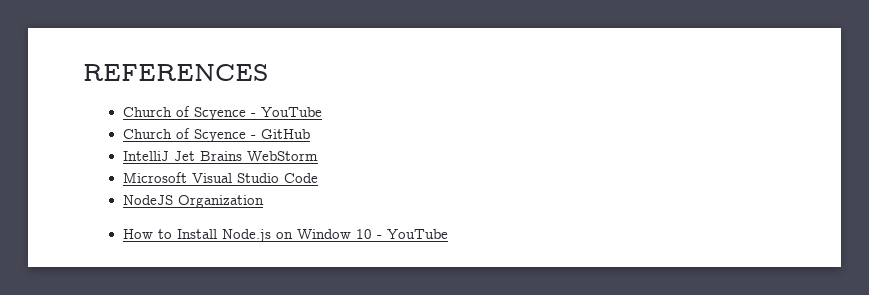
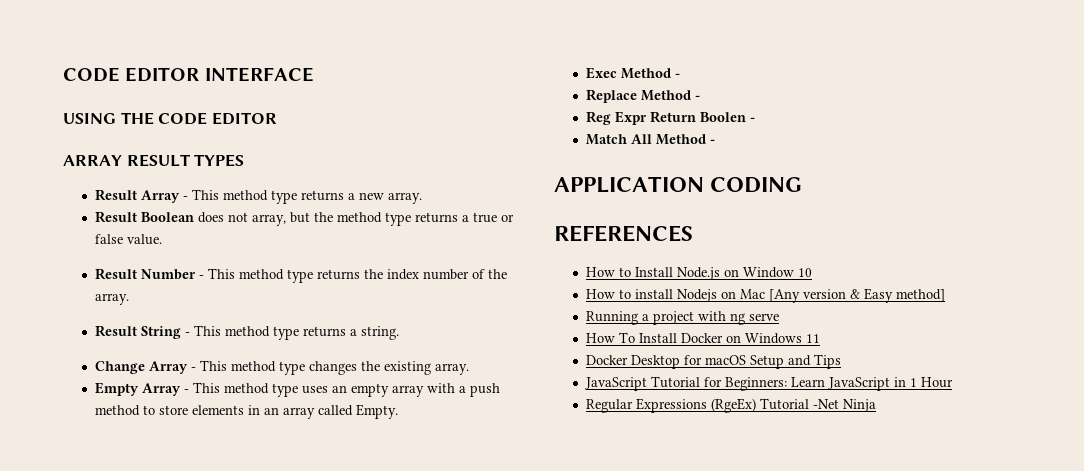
[83,64,268,81] [122,106,322,120] [122,128,310,142] [122,151,318,161] [122,172,318,183] [122,195,264,208] REFERENCES // Church of Scyence - YouTube // Church of Scyence - GitHub // IntelliJ Jet Brains WebStorm // Microsoft Visual Studio Code // NodeJS Organization -> [63,67,314,82] [63,112,277,125] [63,154,245,167] [95,189,423,204] [95,211,515,226] [95,234,163,245] [95,268,508,283] [95,293,130,305] [95,325,400,340] [95,360,470,375] [95,382,501,397] [95,404,399,419] [586,67,681,79] [586,89,701,103] [586,111,756,125] [586,134,716,145] [554,176,803,193] [554,225,693,242] CODE EDITOR INTERFACE // USING THE CODE EDITOR // ARRAY RESULT TYPES // Result Array - This method type returns a new array. // Result Boolean does not array, but the method type returns a true or false value. // Result Number - This method type returns the index number of the array. // Result String - This method type returns a string. // Change Array - This method type changes the existing array. // Empty Array - This method type uses an empty array with a push method to store elements in an array called Empty. // Exec Method - // Replace Method - // Reg Expr Return Boolen - // Match All Method - // APPLICATION CODING // REFERENCES
[376,229,448,239] - YouTube -> [586,288,946,303] [586,311,780,325] [586,332,821,344] [586,354,842,369] [585,376,954,391] [586,398,877,413] // How to install Nodejs on Mac [Any version & Easy method] // Running a project with ng serve // How To Install Docker on Windows 11 // Docker Desktop for macOS Setup and Tips // JavaScript Tutorial for Beginners: Learn JavaScript in 1 Hour // Regular Expressions (RgeEx) Tutorial -Net Ninja

